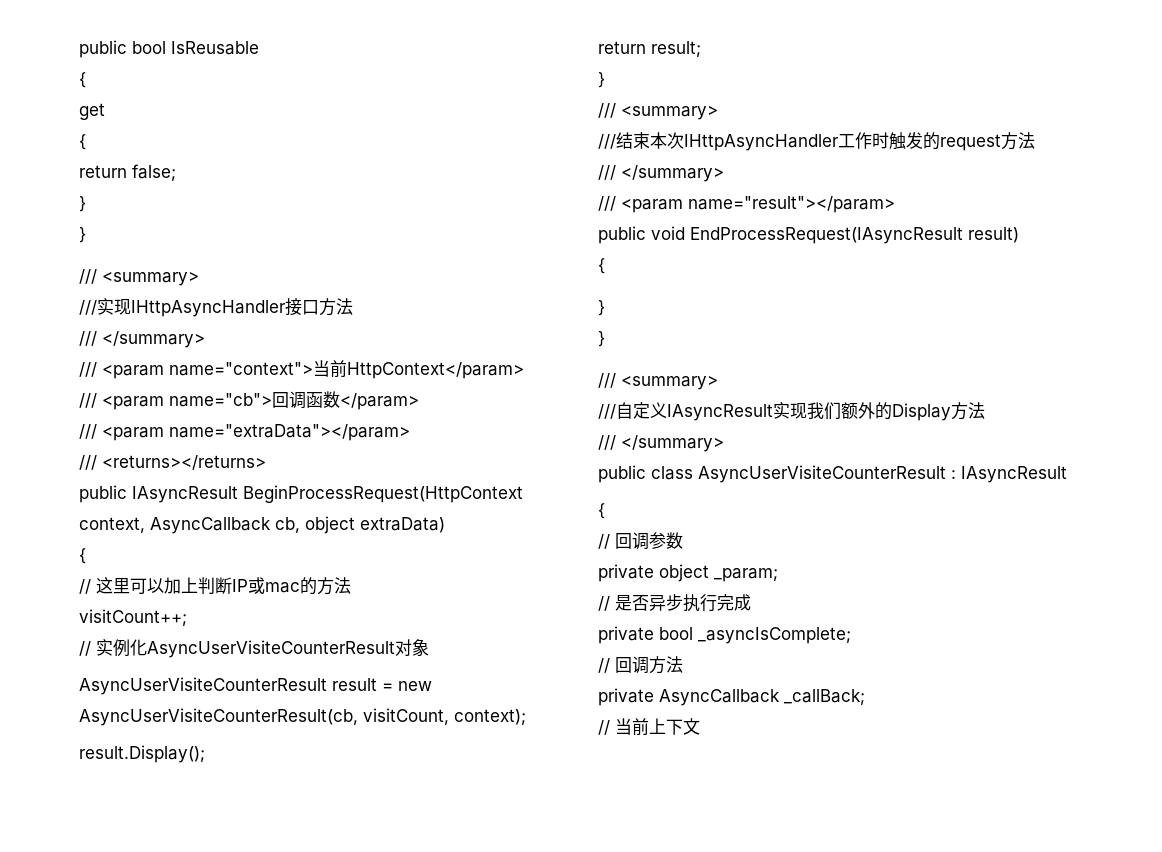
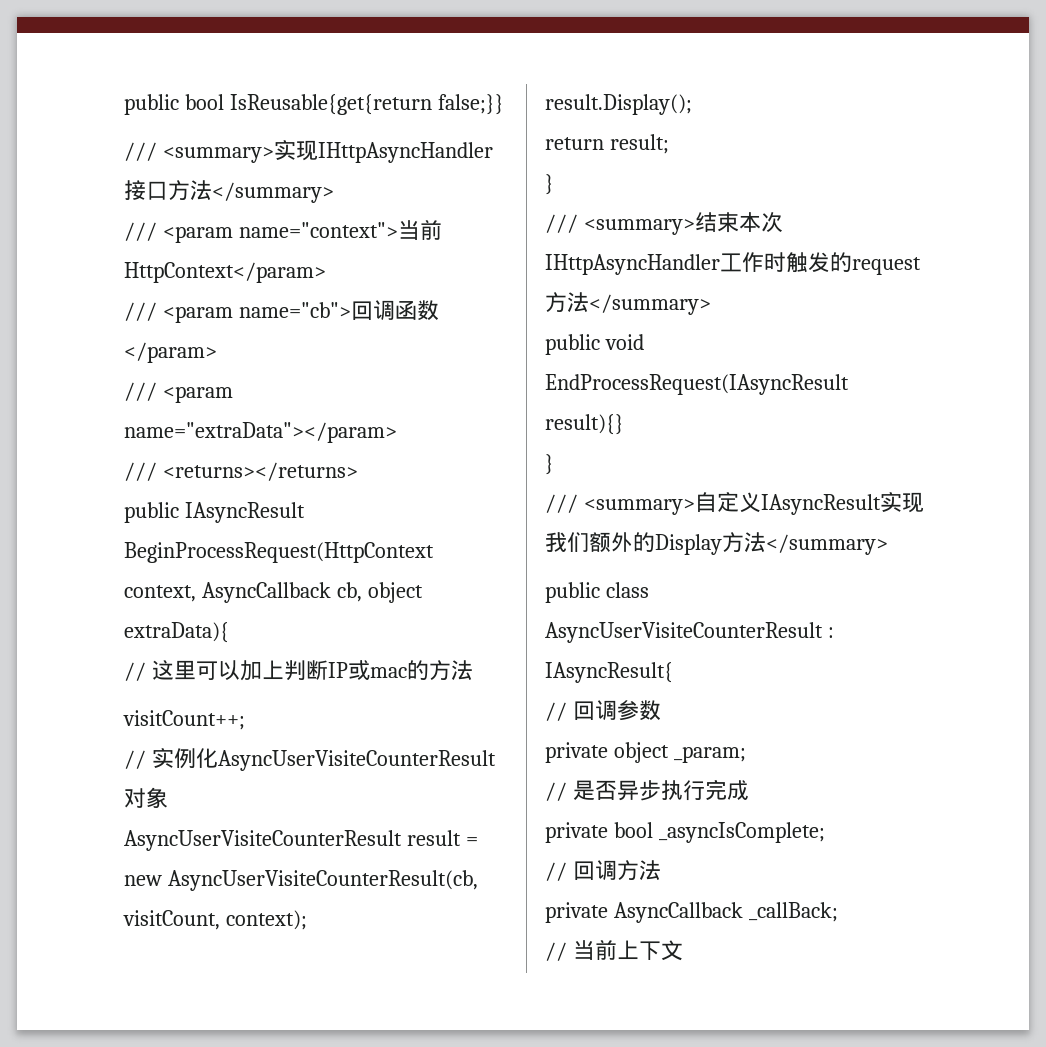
[171,41,259,55] [79,72,86,88] [79,103,105,120] [79,134,86,150] [79,164,176,181] [79,196,86,212] [79,227,86,243] [79,269,199,286] [79,300,97,315] IsReusable // { // get // { // return false; // } // } // /// <summary> // /// -> [229,94,504,115] [124,142,274,163] IsReusable{get{return false;}} // /// <summary>
[79,331,97,346] // /// -> (212, 190) none
[360,517,445,533] [79,548,86,564] extraData) // { -> [124,622,229,643] extraData){
[598,134,616,149] // /// -> (695, 227) none
[598,165,724,182] [598,196,895,213] // /// </summary> // /// <param name="result"></param> -> [589,294,711,315] </summary>
[968,227,1019,243] [598,258,605,274] [598,300,605,316] [598,331,605,347] [598,373,718,390] [598,404,616,419] result) // { // } // } // /// <summary> // /// -> [545,414,624,435] [545,454,554,475] [545,494,695,515] result){} // } // /// <summary>
[598,435,616,450] // /// -> (766, 542) none
[961,466,1067,483] [598,503,605,519] IAsyncResult // { -> [545,662,673,683] IAsyncResult{

